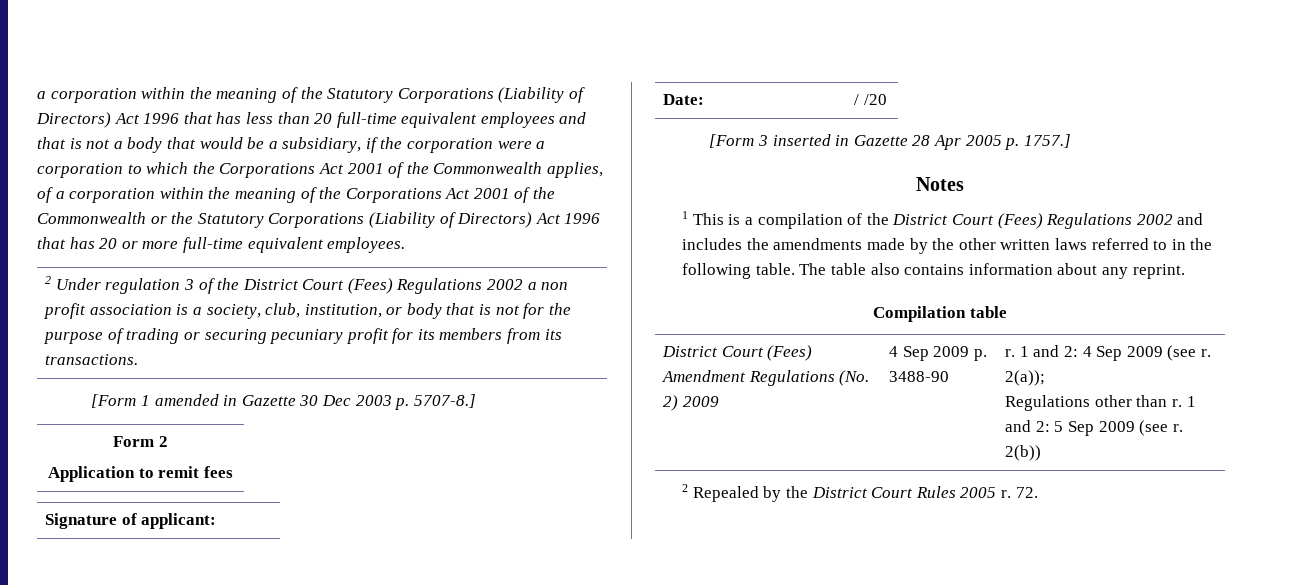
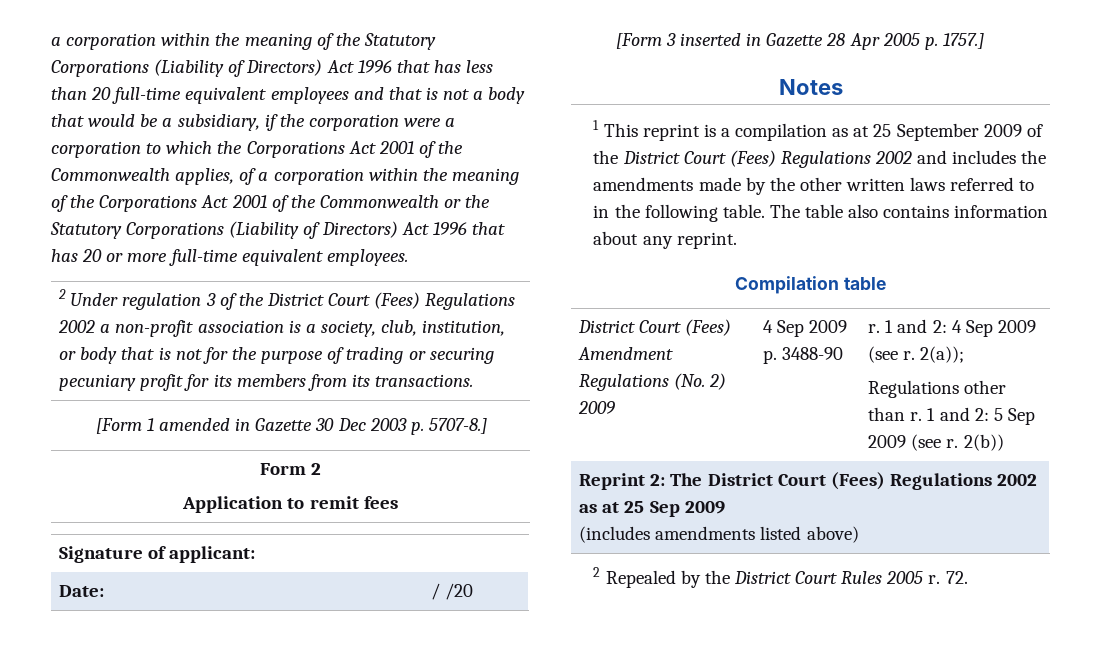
[541,282,569,290] [44,303,87,319] non profit -> [115,320,194,337] non-profit
(724, 219) none -> [642,124,700,141] reprint
(843, 221) none -> [832,123,1022,141] as at 25 September 2009
(1042, 453) none -> [579,472,1038,490] [579,501,725,517] [579,526,859,543] // Reprint 2: The District Court (Fees) Regulations 2002 as at 25 Sep 2009 // (includes amendments listed above)

